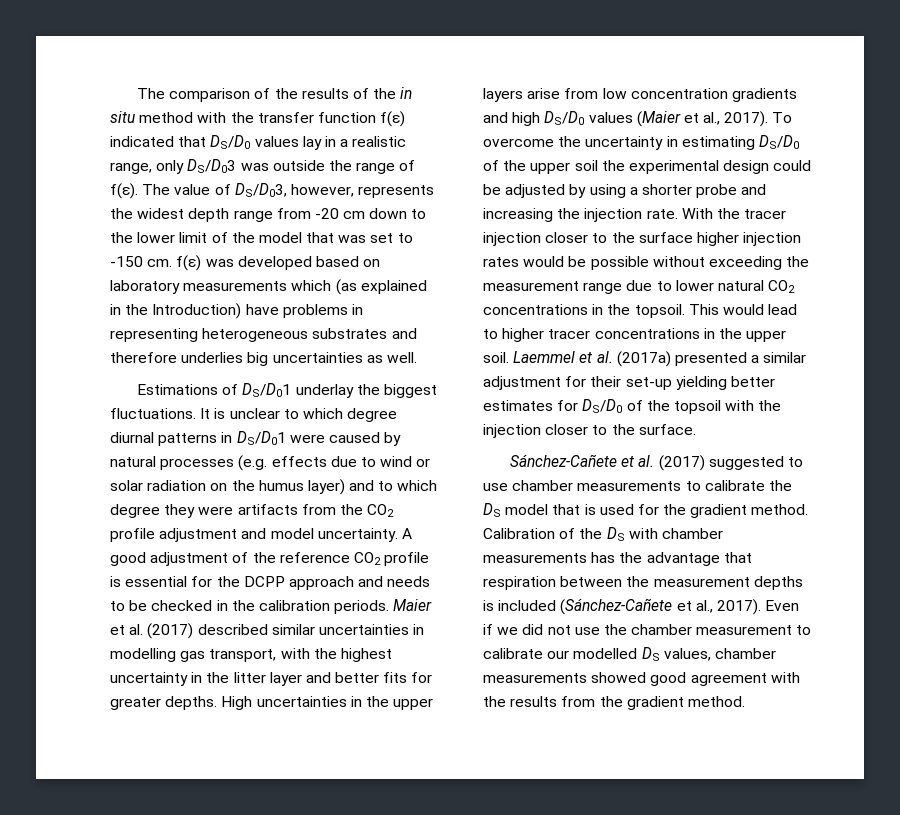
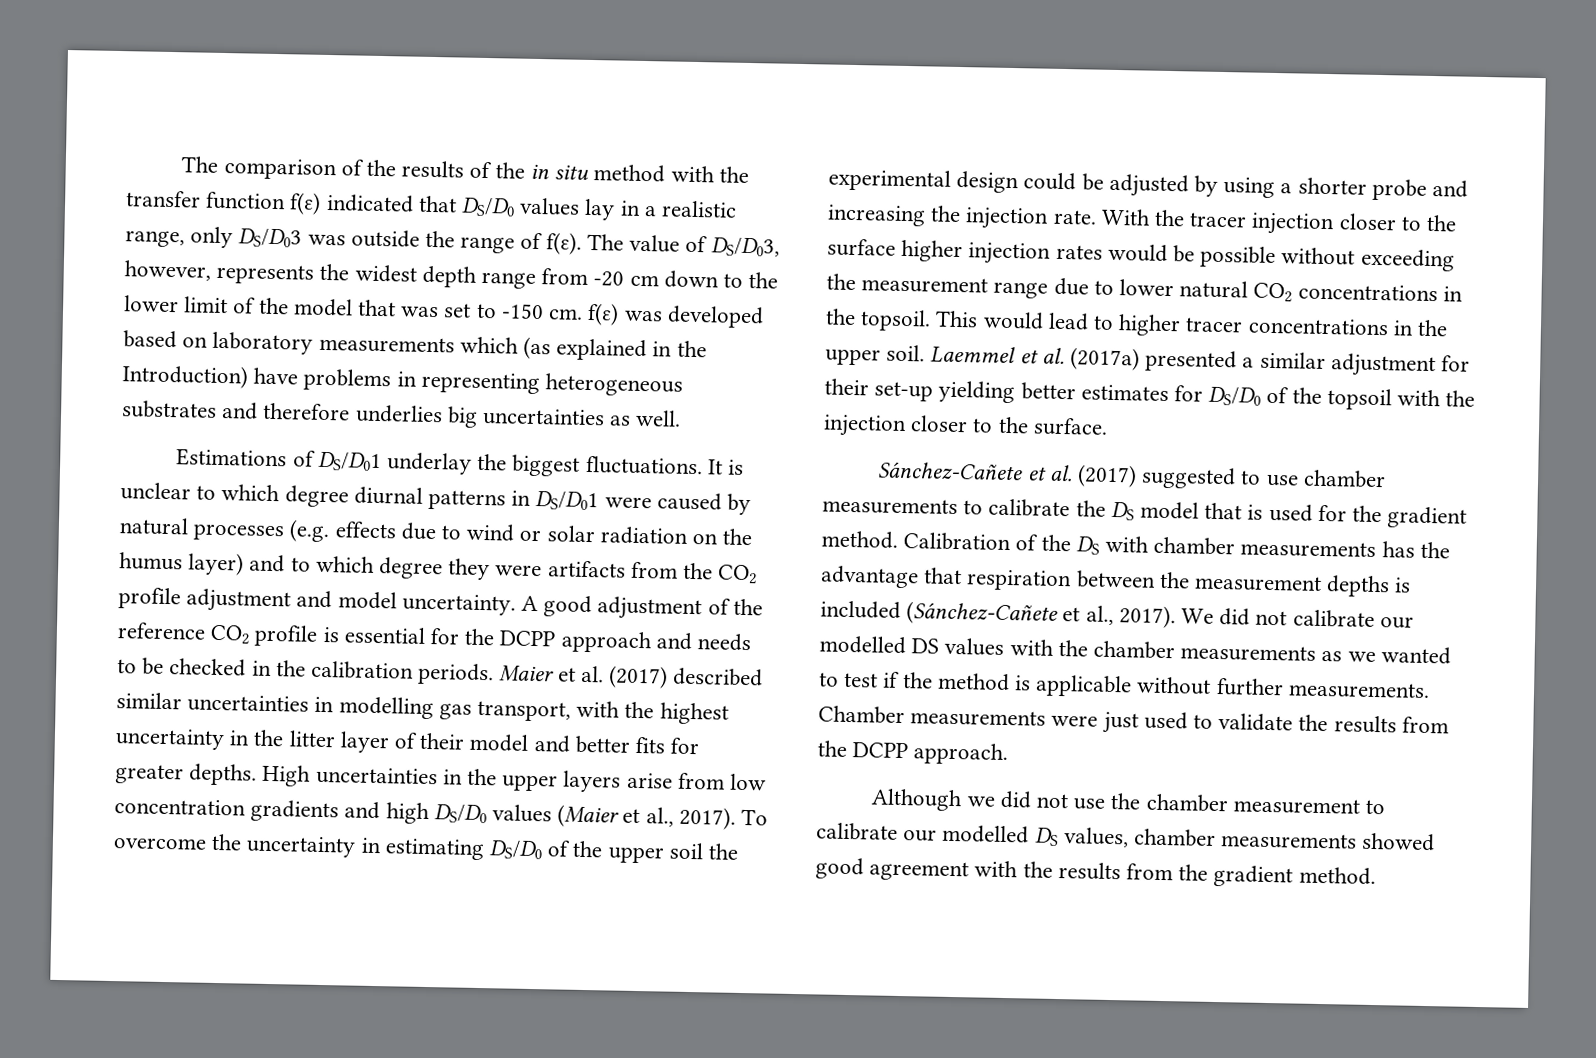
(302, 679) none -> [394,732,530,752] of their model
[765,600,800,611] [483,624,493,635] Even if -> [1181,608,1414,629] [819,635,1451,665] [819,671,1430,700] [818,705,1449,734] [817,740,1009,766] [871,788,964,812] We did not calibrate our modelled DS values with the chamber measurements as we wanted to test if the method is applicable without further measurements. Chamber measurements were just used to validate the results from the DCPP approach. // Although

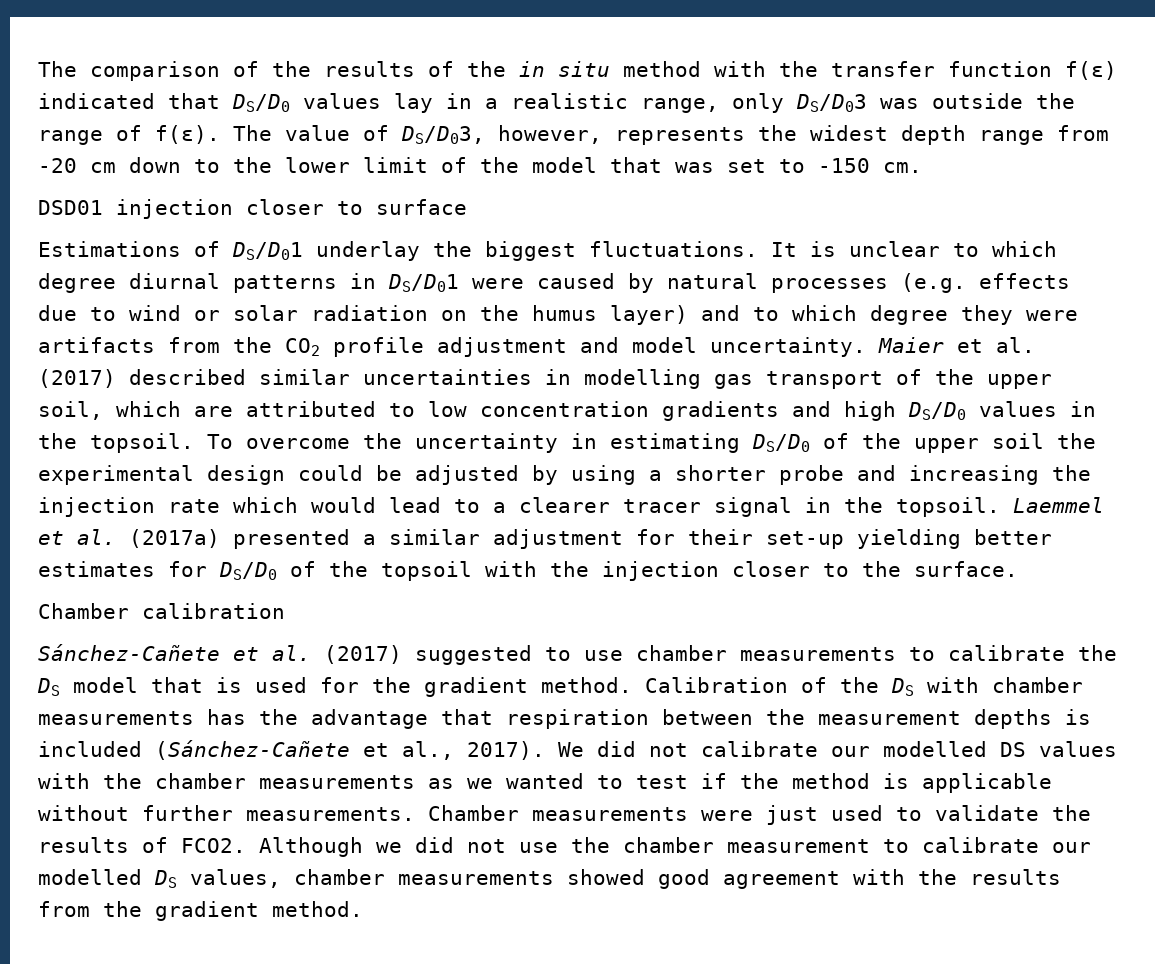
[587,302,764,329] [123,330,707,362] [122,364,684,397] [122,400,682,428] f(ε) was developed based on laboratory measurements which (as explained in the Introduction) have problems in representing heterogeneous substrates and therefore underlies big uncertainties as well. -> [38,199,467,219] // DSD01 injection closer to surface
[521,595,763,621] [117,622,752,654] [117,657,495,686] A good adjustment of the reference CO2 profile is essential for the DCPP approach and needs to be checked in the calibration periods. -> (866, 347) none
[477,700,729,725] [115,728,701,755] [115,763,725,793] transport, with the highest uncertainty in the litter layer of their model and better fits for greater depths. High uncertainties in the upper layers arise from -> [766,369,1052,389] [38,401,415,420] transport of the upper soil, which are attributed to
[557,804,736,830] (Maier et al., 2017). -> [1070,401,1096,417] [38,433,194,453] in the topsoil.
[1052,208,1458,236] [827,238,1455,272] [826,273,1463,303] [825,308,1449,337] [825,344,926,366] rate. With the tracer injection closer to the surface higher injection rates would be possible without exceeding the measurement range due to lower natural CO2 concentrations in the topsoil. This would lead to higher tracer concentrations in the upper soil. -> [168,497,1000,517] rate which would lead to a clearer tracer signal in the topsoil.
(1108, 426) none -> [38,603,285,619] // Chamber calibration
[1401,716,1449,734] [817,740,1009,766] from the DCPP approach. // -> [142,837,246,853] of FCO2.

